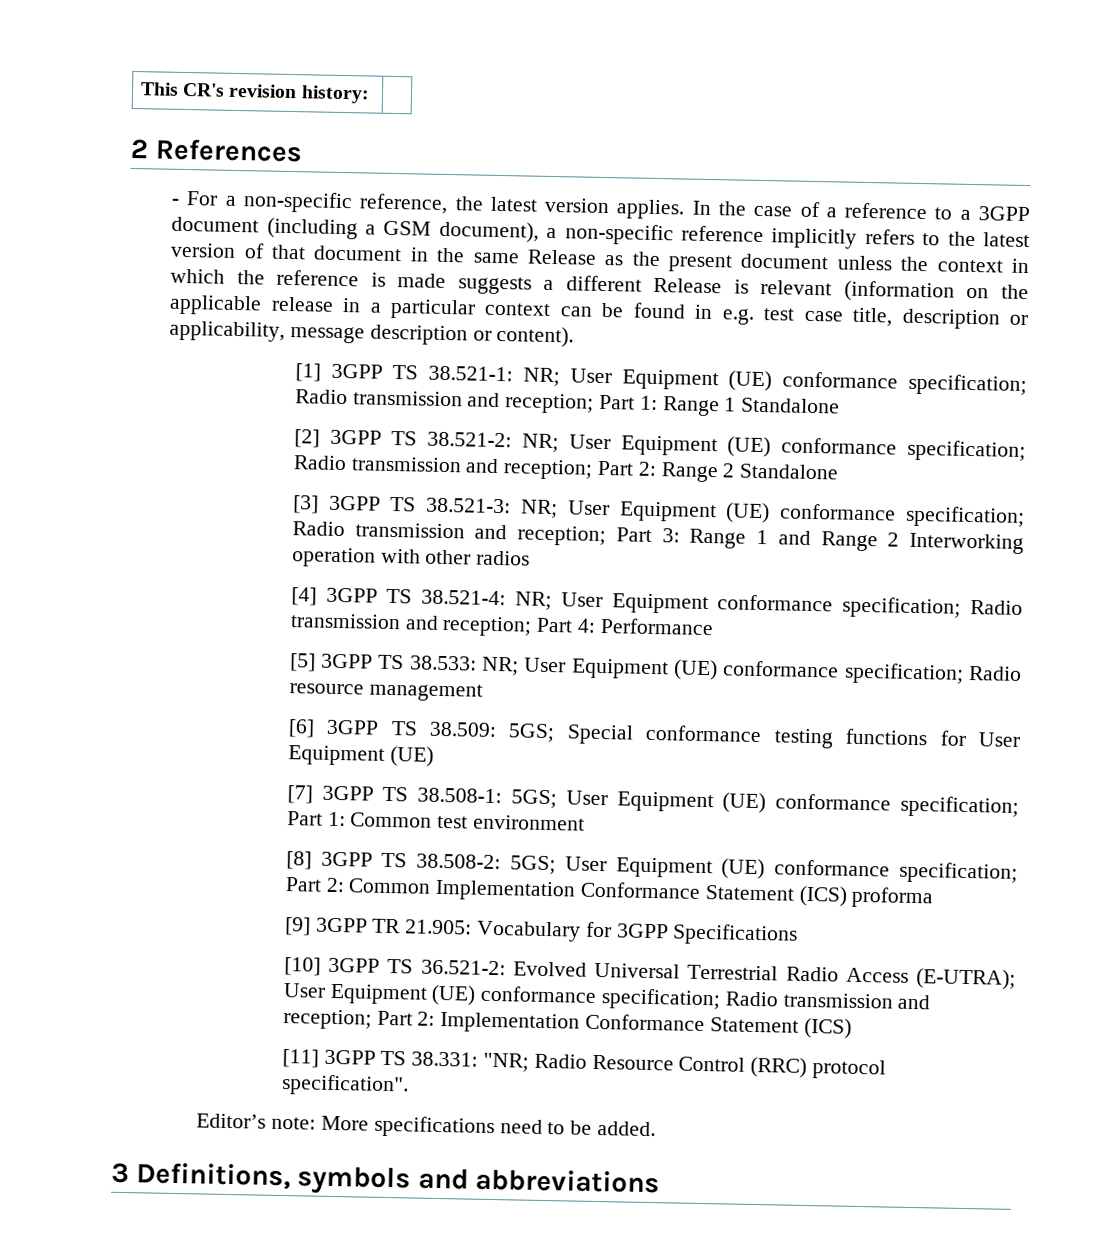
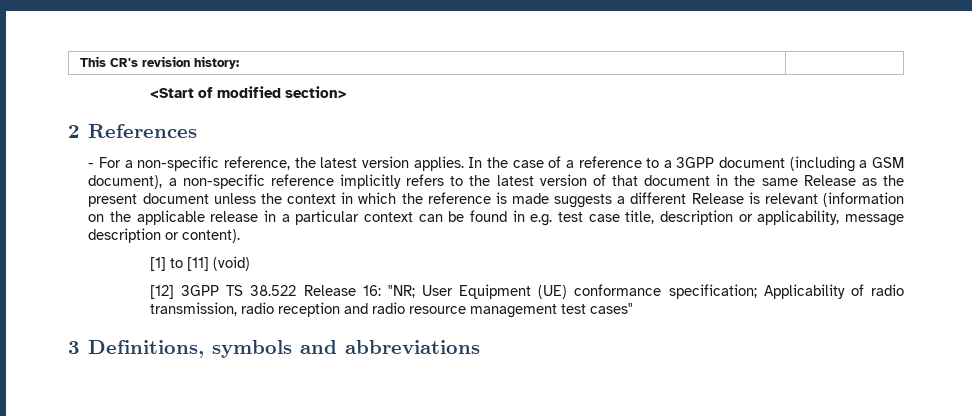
(370, 94) none -> [149,86,347,99] // <Start of modified section>
[330,363,1028,397] [294,389,841,417] [293,429,1027,463] [292,455,840,483] [292,495,1026,529] [291,521,1025,555] [291,547,531,568] [290,587,1024,619] [289,613,714,637] [289,653,1022,685] [288,682,483,702] [287,719,1021,749] [287,745,434,767] [286,785,1020,818] [286,811,585,831] [285,851,1019,884] [284,877,935,909] [283,917,799,946] [283,957,1017,990] [282,983,931,1011] [282,1009,852,1039] [281,1048,886,1080] [280,1073,409,1097] [196,1113,657,1139] 3GPP TS 38.521-1: NR; User Equipment (UE) conformance specification; Radio transmission and reception; Part 1: Range 1 Standalone // [2] 3GPP TS 38.521-2: NR; User Equipment (UE) conformance specification; Radio transmission and reception; Part 2: Range 2 Standalone // [3] 3GPP TS 38.521-3: NR; User Equipment (UE) conformance specification; Radio transmission and reception; Part 3: Range 1 and Range 2 Interworking operation with other radios // [4] 3GPP TS 38.521-4: NR; User Equipment conformance specification; Radio transmission and reception; Part 4: Performance // [5] 3GPP TS 38.533: NR; User Equipment (UE) conformance specification; Radio resource management // [6] 3GPP TS 38.509: 5GS; Special conformance testing functions for User Equipment (UE) // [7] 3GPP TS 38.508-1: 5GS; User Equipment (UE) conformance specification; Part 1: Common test environment // [8] 3GPP TS 38.508-2: 5GS; User Equipment (UE) conformance specification; Part 2: Common Implementation Conformance Statement (ICS) proforma // [9] 3GPP TR 21.905: Vocabulary for 3GPP Specifications // [10] 3GPP TS 36.521-2: Evolved Universal Terrestrial Radio Access (E-UTRA); User Equipment (UE) conformance specification; Radio transmission and reception; Part 2: Implementation Conformance Statement (ICS) // [11] 3GPP TS 38.331: "NR; Radio Resource Control (RRC) protocol specification". // Editor’s note: More specifications need to be added. -> [169,256,250,271] [149,284,905,299] [149,302,633,318] to [11] (void) // [12] 3GPP TS 38.522 Release 16: "NR; User Equipment (UE) conformance specification; Applicability of radio transmission, radio reception and radio resource management test cases"

